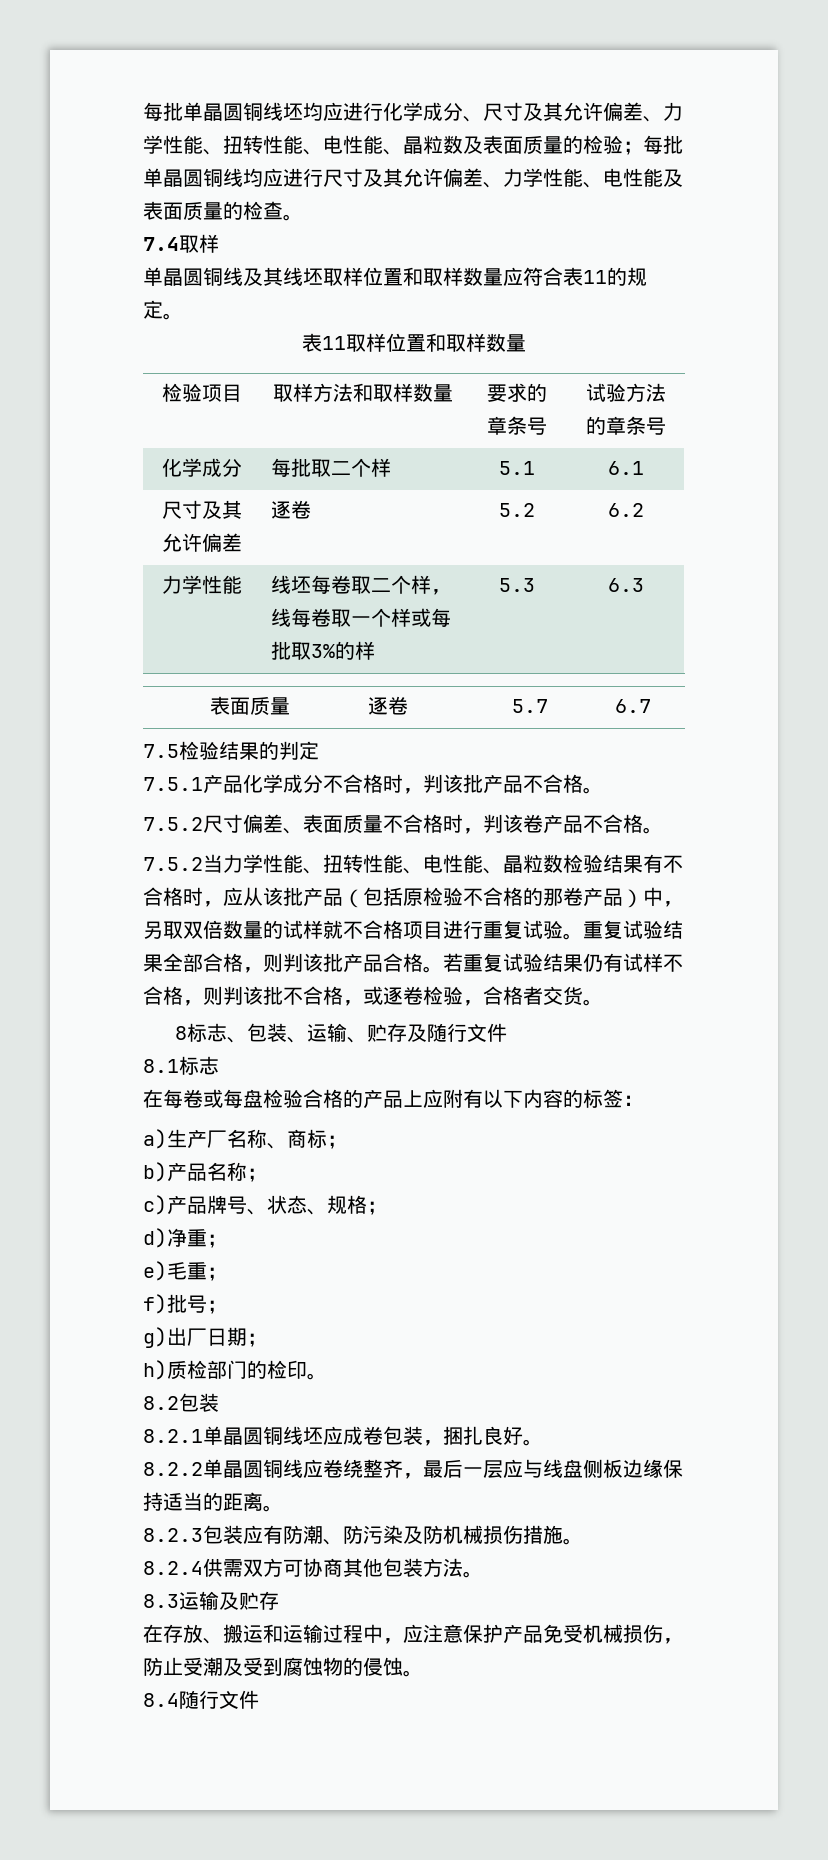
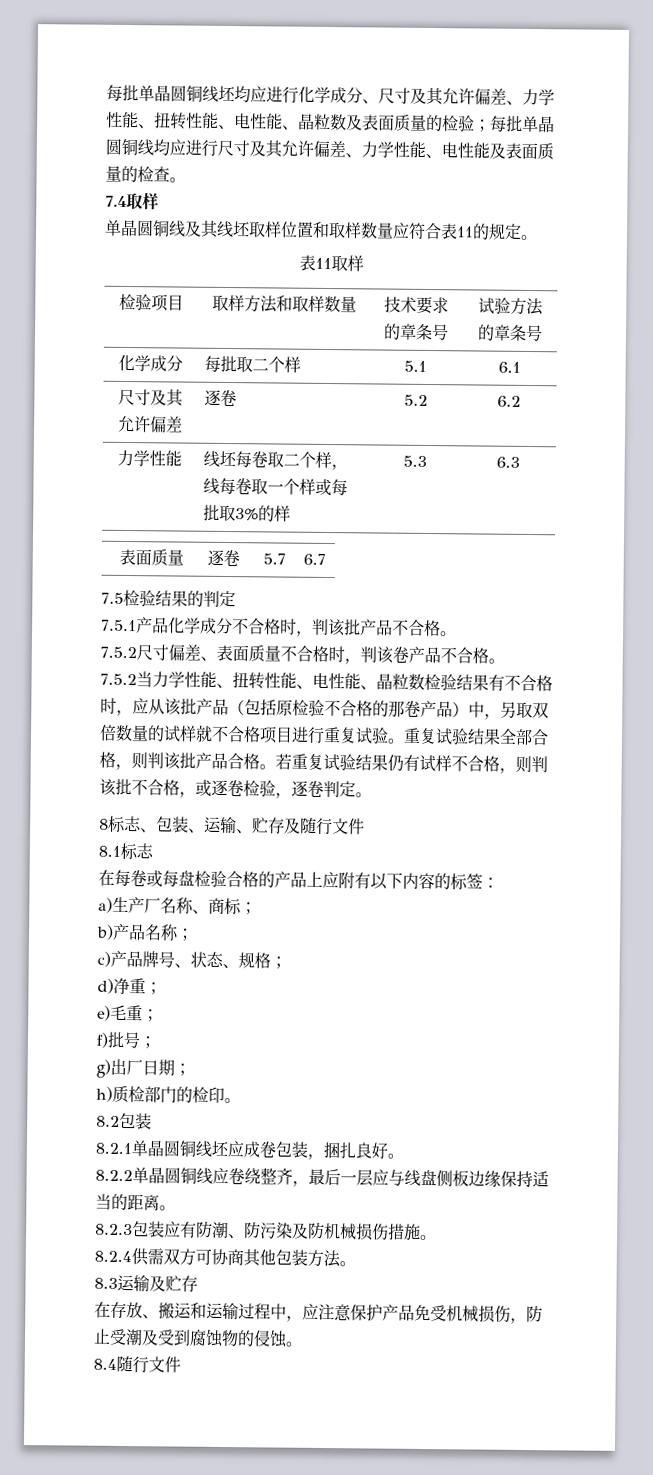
[386,333,526,352] 位置和取样数量 -> (364, 263) none
(453, 393) none -> [384,296,417,313] 技术
[483,986,583,1006] 合格者交货 -> [291,780,356,799] 逐卷判定

